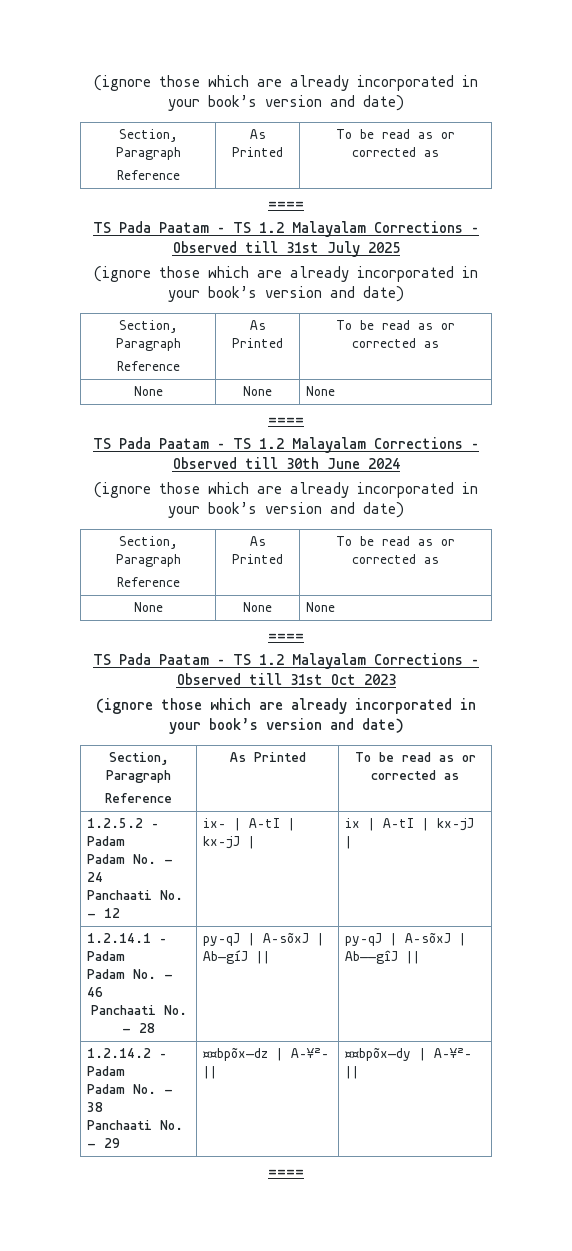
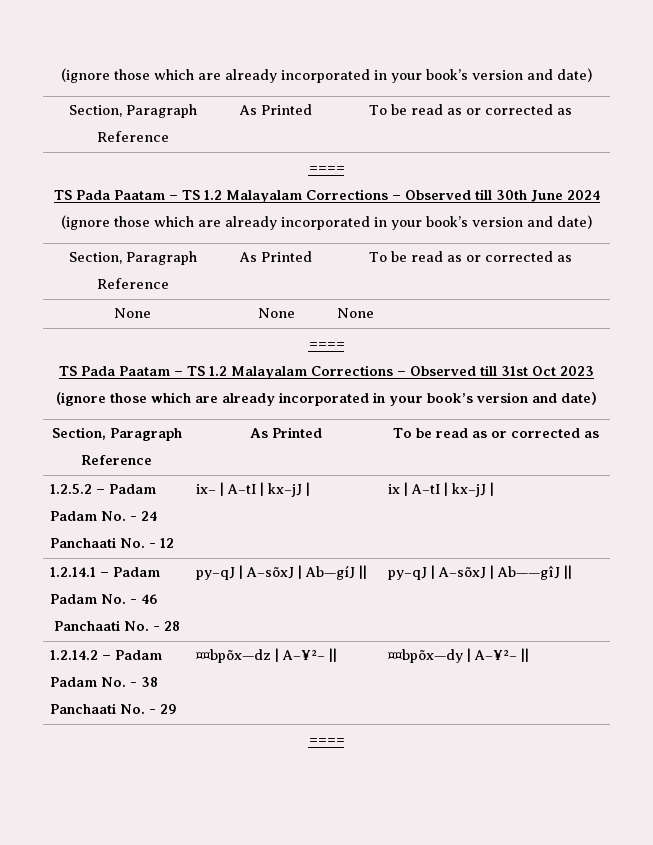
[93,221,479,237] [172,241,400,257] [94,266,478,282] [168,286,404,302] [118,320,178,333] [115,338,181,351] [116,361,180,371] [249,320,266,330] [232,338,283,348] [336,320,455,330] [352,338,439,348] [133,386,163,396] [243,386,272,396] [306,386,336,396] [268,417,304,424] // TS Pada Paatam – TS 1.2 Malayalam Corrections – Observed till 31st July 2025 // (ignore those which are already incorporated in your book’s version and date) // Section, Paragraph // Reference | As Printed | To be read as or corrected as // None | None | None // ==== -> (345, 169) none

